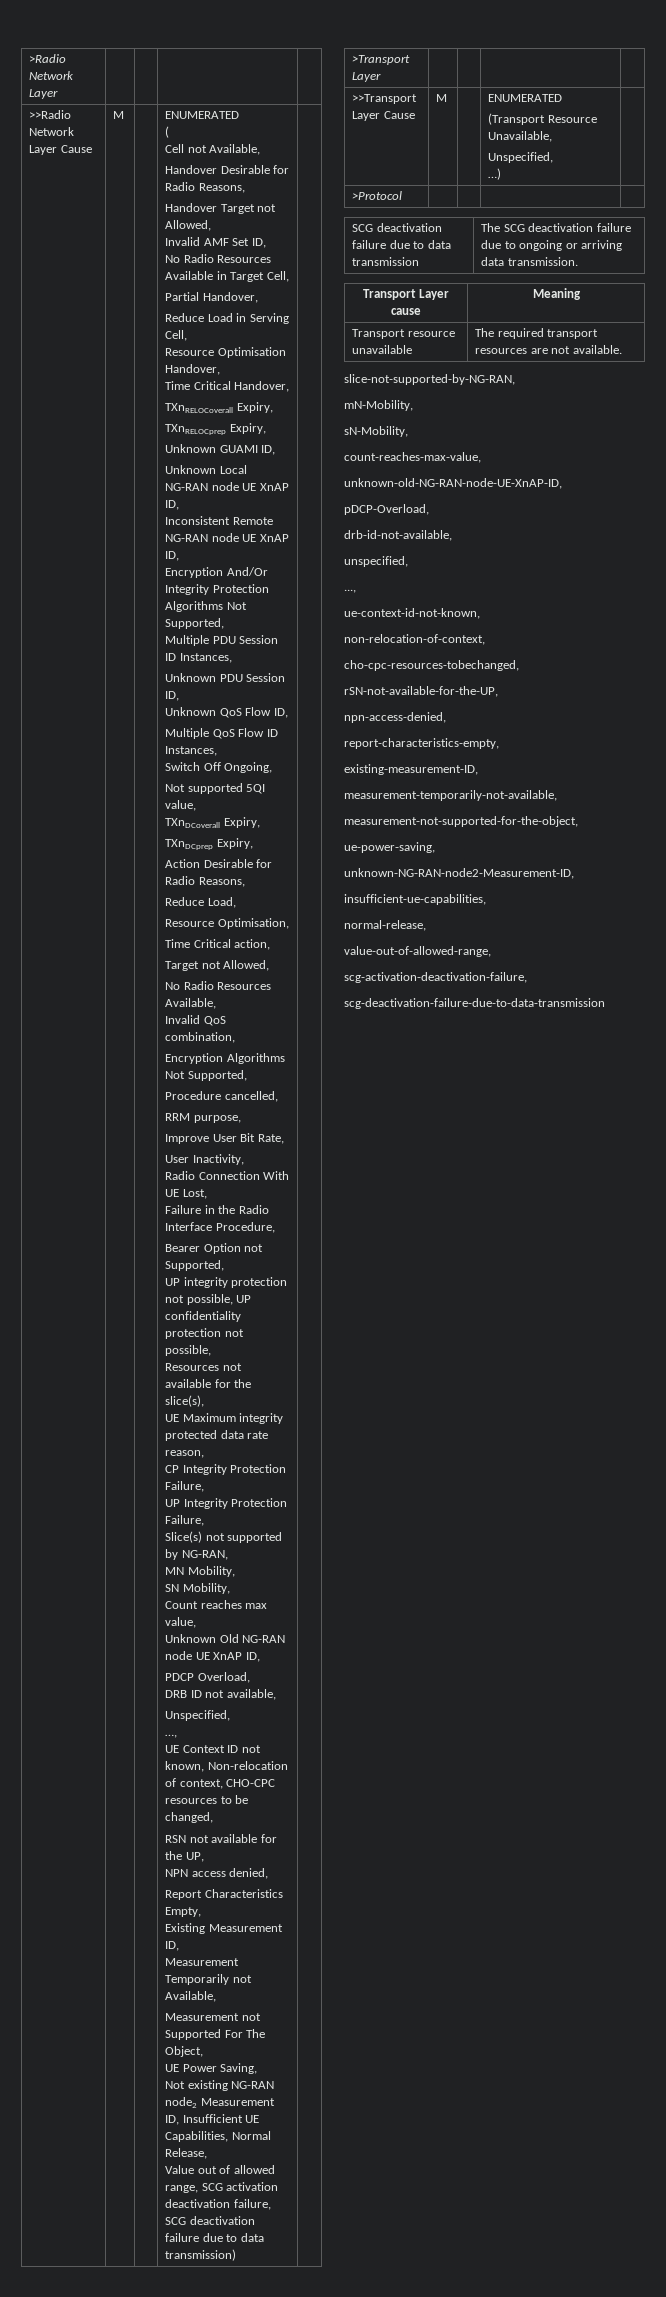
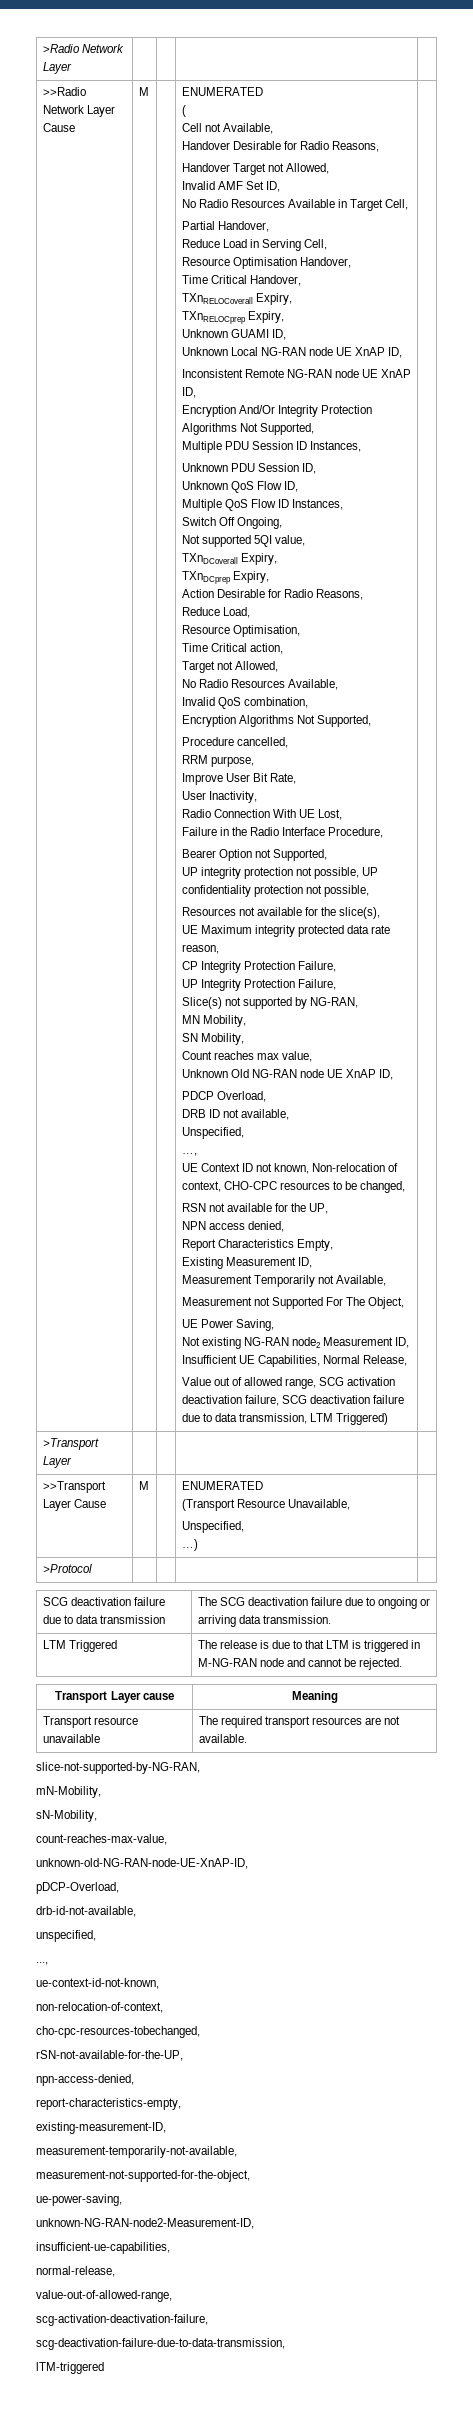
[165,2249,237,2261] transmission) -> [238,1413,389,1425] transmission, LTM Triggered)
(578, 261) none -> [42,1640,117,1652] [197,1640,421,1652] [197,1658,403,1670] // LTM Triggered | The release is due to that LTM is triggered in M-NG-RAN node and cannot be rejected.
[344,998,605,1009] scg-deactivation-failure-due-to-data-transmission -> [36,2338,285,2350] [36,2362,104,2374] scg-deactivation-failure-due-to-data-transmission, // lTM-triggered

